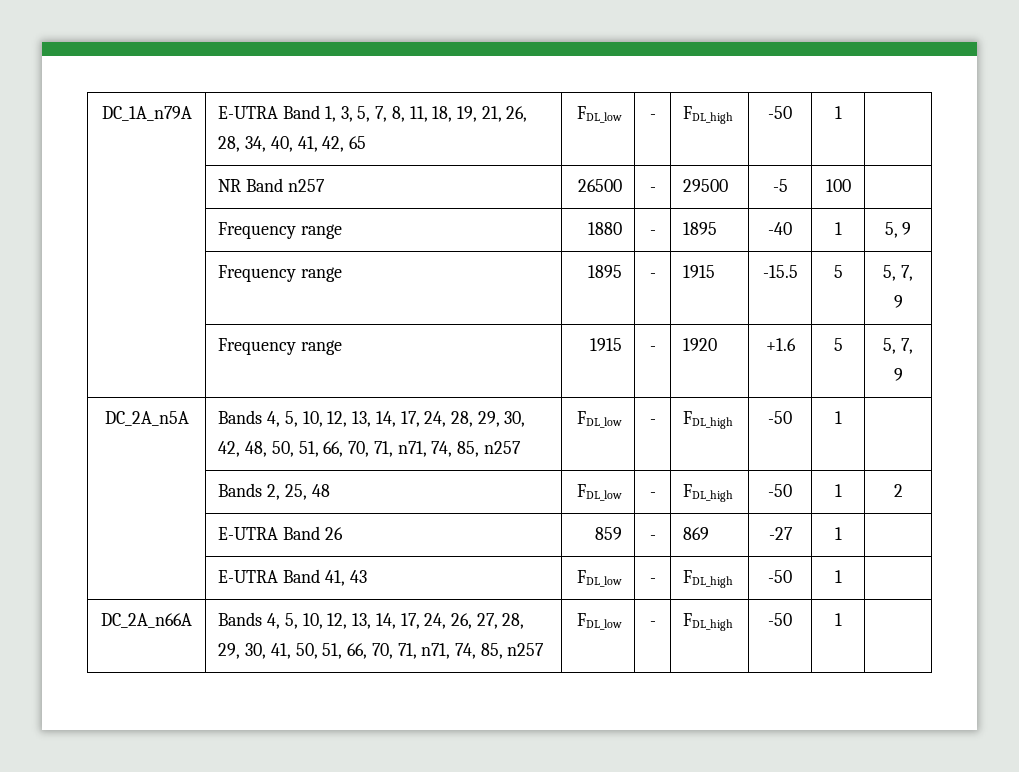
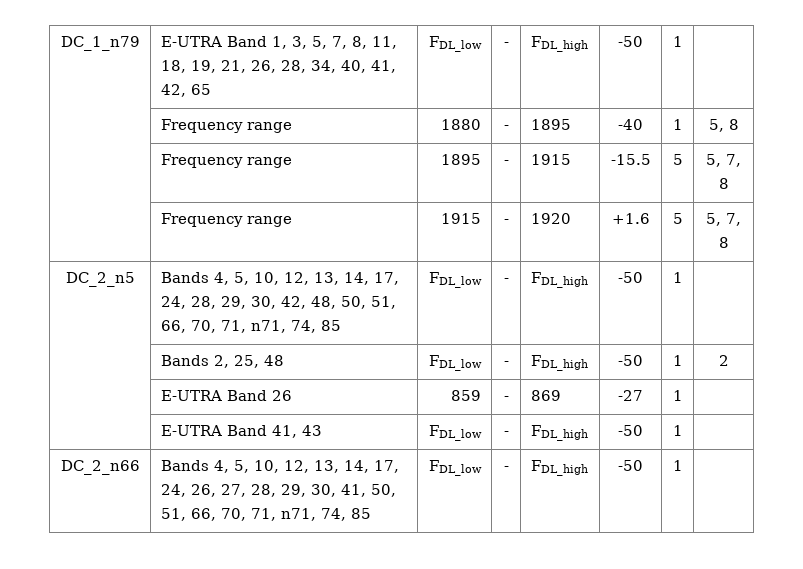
[101,106,192,121] DC_1A_n79A -> [60,36,140,51] DC_1_n79
[218,178,325,192] [577,179,622,192] [649,187,656,192] [683,179,729,192] [772,179,788,192] [825,179,851,192] // | NR Band n257 | 26500 | - | 29500 | -5 | 100 | -> (683, 41) none
[902,222,912,235] 9 -> [728,119,739,130] 8
[893,295,903,308] 9 -> [718,178,729,189] 8
[893,368,903,381] [104,411,189,426] 9 // DC_2A_n5A -> [718,237,729,248] [65,272,135,287] 8 // DC_2_n5
[456,441,521,457] 85, n257 -> [320,320,341,331] 85
[101,613,192,628] DC_2A_n66A -> [60,460,140,475] DC_2_n66
[480,643,545,659] 85, n257 -> [350,508,371,519] 85

